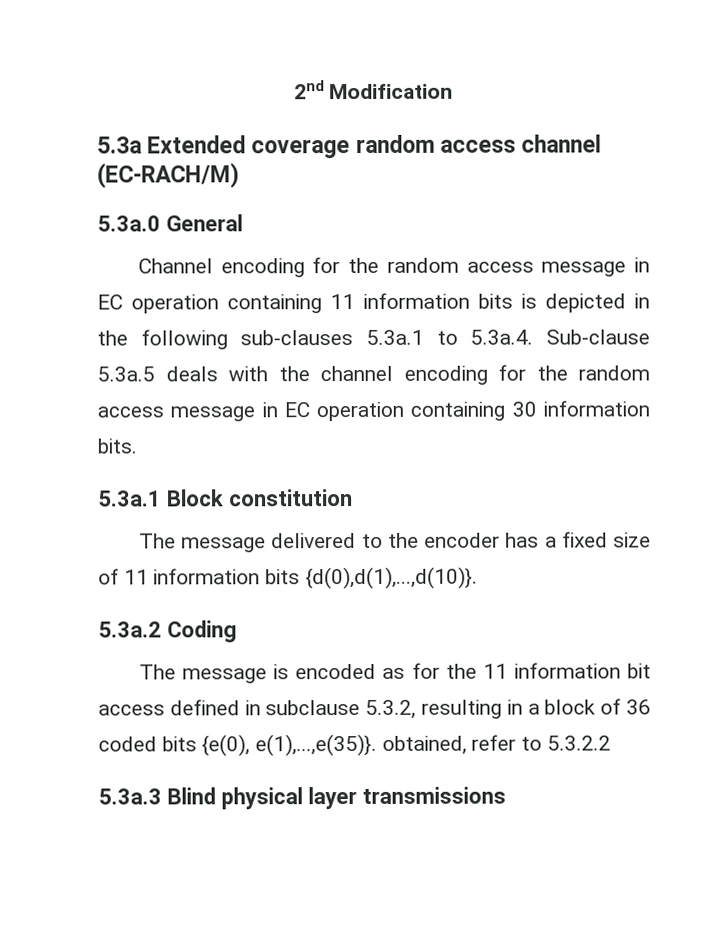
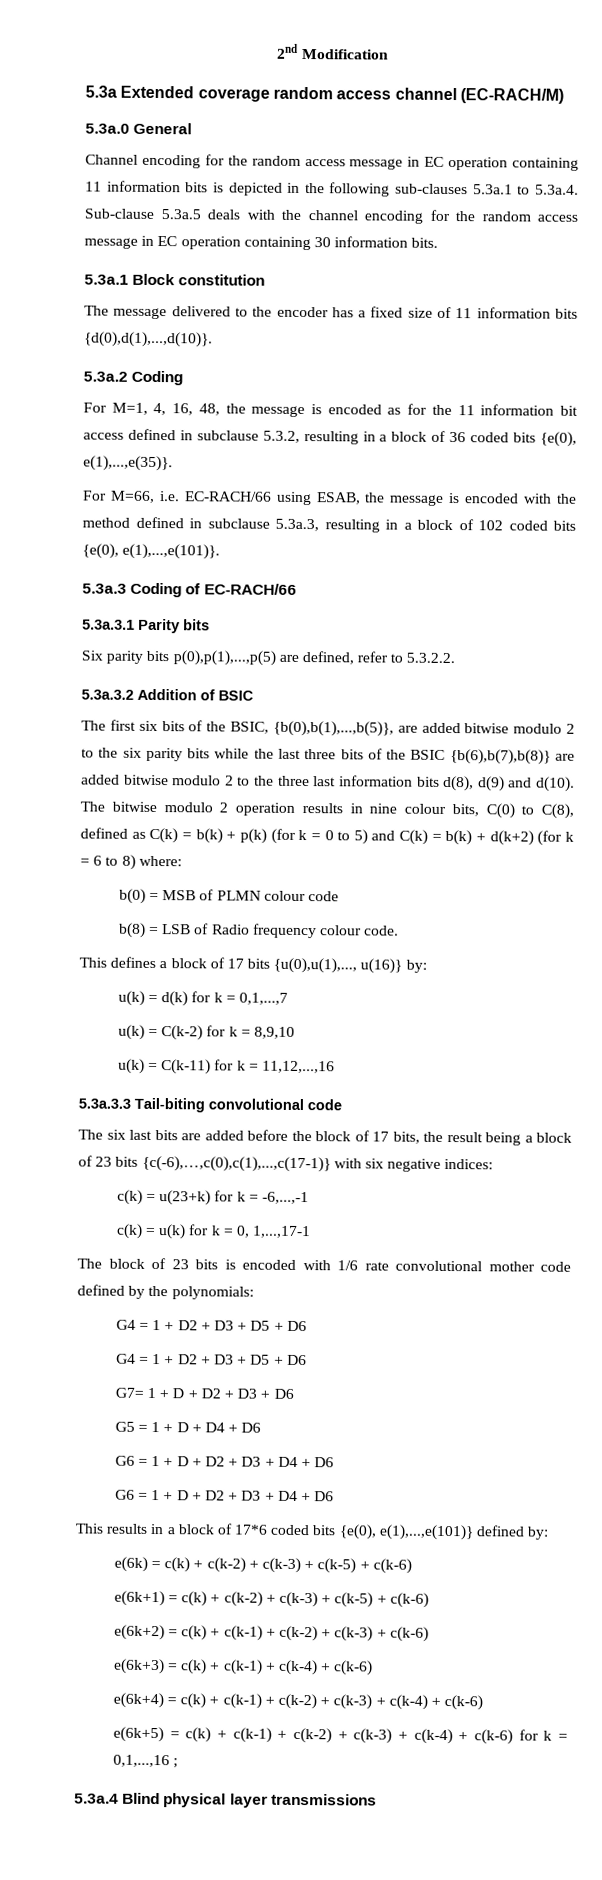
[138,664,176,680] The -> [83,402,246,416] For M=1, 4, 16, 48, the
[381,734,611,755] [98,788,162,805] obtained, refer to 5.3.2.2 // 5.3a.3 -> [82,490,578,506] [82,516,576,533] [82,543,221,560] [82,582,297,598] [82,618,210,634] [81,650,456,666] [81,688,254,701] [81,719,575,737] [81,747,575,765] [81,774,576,792] [80,801,574,819] [80,827,574,846] [80,854,182,870] [118,888,339,904] [118,922,400,939] [79,956,427,974] [117,990,288,1007] [117,1024,295,1041] [117,1058,335,1075] [78,1097,342,1113] [78,1129,572,1146] [78,1155,494,1173] [116,1189,309,1206] [115,1223,312,1240] [77,1257,571,1272] [77,1284,254,1300] [115,1319,307,1332] [115,1353,307,1366] [114,1387,294,1399] [114,1421,262,1433] [114,1455,335,1468] [114,1489,335,1502] [75,1523,550,1541] [113,1556,412,1574] [113,1590,429,1608] [113,1624,429,1642] [113,1658,374,1676] [112,1692,484,1711] [112,1726,569,1745] [112,1754,179,1769] [74,1793,119,1804] // For M=66, i.e. EC-RACH/66 using ESAB, the message is encoded with the method defined in subclause 5.3a.3, resulting in a block of 102 coded bits {e(0), e(1),...,e(101)}. // 5.3a.3 Coding of EC-RACH/66 // 5.3a.3.1 Parity bits // Six parity bits p(0),p(1),...,p(5) are defined, refer to 5.3.2.2. // 5.3a.3.2 Addition of BSIC // The first six bits of the BSIC, {b(0),b(1),...,b(5)}, are added bitwise modulo 2 to the six parity bits while the last three bits of the BSIC {b(6),b(7),b(8)} are added bitwise modulo 2 to the three last information bits d(8), d(9) and d(10). The bitwise modulo 2 operation results in nine colour bits, C(0) to C(8), defined as C(k) = b(k) + p(k) (for k = 0 to 5) and C(k) = b(k) + d(k+2) (for k = 6 to 8) where: // b(0) = MSB of PLMN colour code // b(8) = LSB of Radio frequency colour code. // This defines a block of 17 bits {u(0),u(1),..., u(16)} by: // u(k) = d(k) for k = 0,1,...,7 // u(k) = C(k-2) for k = 8,9,10 // u(k) = C(k-11) for k = 11,12,...,16 // 5.3a.3.3 Tail-biting convolutional code // The six last bits are added before the block of 17 bits, the result being a block of 23 bits {c(-6),…,c(0),c(1),...,c(17-1)} with six negative indices: // c(k) = u(23+k) for k = -6,...,-1 // c(k) = u(k) for k = 0, 1,...,17-1 // The block of 23 bits is encoded with 1/6 rate convolutional mother code defined by the polynomials: // G4 = 1 + D2 + D3 + D5 + D6 // G4 = 1 + D2 + D3 + D5 + D6 // G7= 1 + D + D2 + D3 + D6 // G5 = 1 + D + D4 + D6 // G6 = 1 + D + D2 + D3 + D4 + D6 // G6 = 1 + D + D2 + D3 + D4 + D6 // This results in a block of 17*6 coded bits {e(0), e(1),...,e(101)} defined by: // e(6k) = c(k) + c(k-2) + c(k-3) + c(k-5) + c(k-6) // e(6k+1) = c(k) + c(k-2) + c(k-3) + c(k-5) + c(k-6) // e(6k+2) = c(k) + c(k-1) + c(k-2) + c(k-3) + c(k-6) // e(6k+3) = c(k) + c(k-1) + c(k-4) + c(k-6) // e(6k+4) = c(k) + c(k-1) + c(k-2) + c(k-3) + c(k-4) + c(k-6) // e(6k+5) = c(k) + c(k-1) + c(k-2) + c(k-3) + c(k-4) + c(k-6) for k = 0,1,...,16 ; // 5.3a.4

